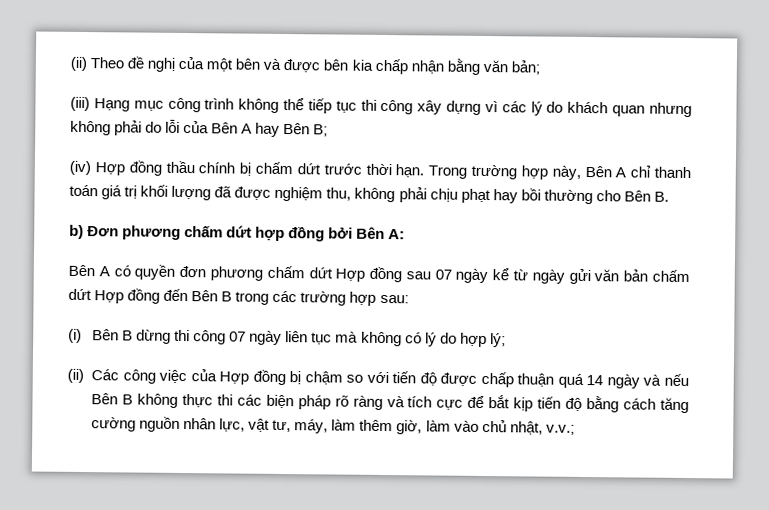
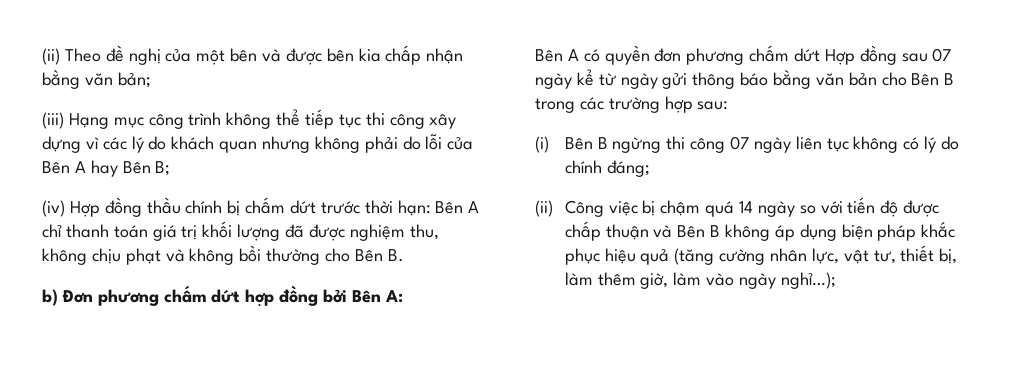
[395,164,581,180] hạn. Trong trường hợp này, -> [397,200,431,216] hạn:
[398,187,427,203] phải -> (87, 256) none
[492,189,518,204] hay -> [165,248,235,265] và không
[594,269,690,283] [68,288,189,304] văn bản chấm dứt Hợp đồng đến -> [692,69,907,89] thông báo bằng văn bản cho
[136,329,172,344] dừng -> [612,137,662,153] ngừng
[335,331,359,343] mà -> (849, 145) none
[459,332,506,348] [67,368,343,386] hợp lý; // (ii) Các công việc của Hợp đồng bị chậm -> [564,160,650,177] [535,200,795,217] chính đáng; // (ii) Công việc bị chậm quá 14 ngày
[557,373,689,389] [91,393,690,414] [91,416,181,432] quá 14 ngày và nếu Bên B không thực thi các biện pháp rõ ràng và tích cực để bắt kịp tiến độ bằng cách tăng cường nguồn -> [653,221,956,241] [564,248,766,265] và Bên B không áp dụng biện pháp khắc phục hiệu quả (tăng cường
[294,419,329,434] máy, -> [900,245,958,264] thiết bị,
[481,419,575,435] chủ nhật, v.v.; -> [738,272,836,289] ngày nghỉ…);

